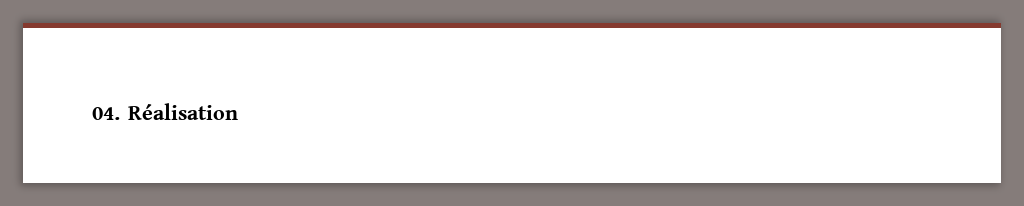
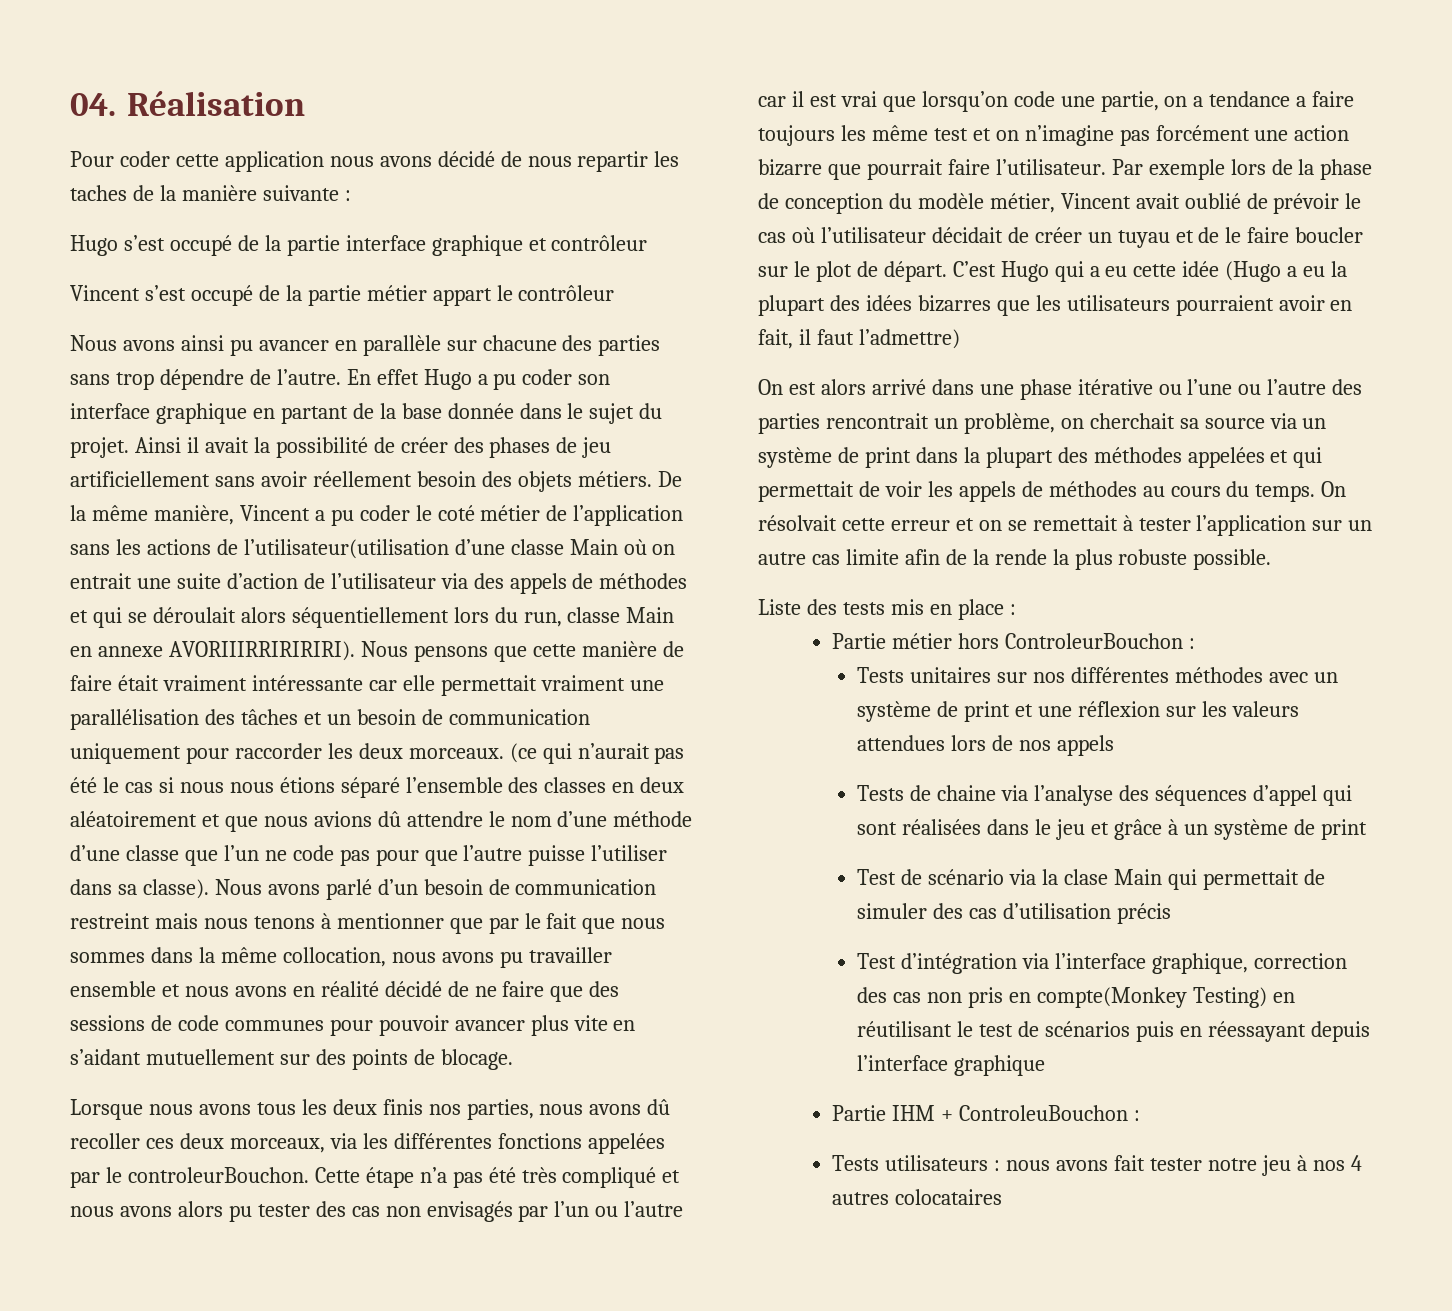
(238, 111) none -> [70,151,680,172] [70,185,351,201] [70,235,648,256] [70,285,615,306] [70,335,661,356] [70,369,611,390] [70,403,663,424] [70,437,612,458] [70,471,682,492] [70,505,684,526] [70,539,676,559] [70,573,688,594] [70,607,675,628] [70,641,684,662] [70,675,664,696] [70,709,590,730] [70,743,685,764] [70,777,685,798] [70,811,693,832] [70,845,668,866] [70,879,657,900] [70,913,666,934] [70,947,612,968] [70,981,620,1002] [70,1015,636,1036] [70,1049,513,1070] [70,1099,671,1120] [70,1133,665,1154] [70,1167,681,1188] [70,1201,684,1222] [758,91,1355,112] [758,125,1350,146] [758,159,1373,180] [758,193,1362,214] [758,227,1364,248] [758,261,1348,282] [758,295,1353,316] [758,329,960,349] [758,379,1363,400] [758,413,1327,434] [758,447,1323,468] [758,481,1347,502] [758,515,1373,536] [758,549,1272,570] [758,599,1016,620] [832,633,1196,649] [857,667,1339,683] [857,701,1299,722] [857,735,1115,756] [857,785,1352,806] [857,819,1367,840] [857,869,1325,890] [857,903,1172,924] [857,953,1348,974] [857,987,1296,1008] [857,1021,1370,1042] [857,1055,1046,1076] [832,1105,1141,1121] [832,1155,1362,1176] [832,1189,1003,1205] // Pour coder cette application nous avons décidé de nous repartir les taches de la manière suivante : // Hugo s’est occupé de la partie interface graphique et contrôleur // Vincent s’est occupé de la partie métier appart le contrôleur // Nous avons ainsi pu avancer en parallèle sur chacune des parties sans trop dépendre de l’autre. En effet Hugo a pu coder son interface graphique en partant de la base donnée dans le sujet du projet. Ainsi il avait la possibilité de créer des phases de jeu artificiellement sans avoir réellement besoin des objets métiers. De la même manière, Vincent a pu coder le coté métier de l’application sans les actions de l’utilisateur(utilisation d’une classe Main où on entrait une suite d’action de l’utilisateur via des appels de méthodes et qui se déroulait alors séquentiellement lors du run, classe Main en annexe AVORIIIRRIRIRIRI). Nous pensons que cette manière de faire était vraiment intéressante car elle permettait vraiment une parallélisation des tâches et un besoin de communication uniquement pour raccorder les deux morceaux. (ce qui n’aurait pas été le cas si nous nous étions séparé l’ensemble des classes en deux aléatoirement et que nous avions dû attendre le nom d’une méthode d’une classe que l’un ne code pas pour que l’autre puisse l’utiliser dans sa classe). Nous avons parlé d’un besoin de communication restreint mais nous tenons à mentionner que par le fait que nous sommes dans la même collocation, nous avons pu travailler ensemble et nous avons en réalité décidé de ne faire que des sessions de code communes pour pouvoir avancer plus vite en s’aidant mutuellement sur des points de blocage. // Lorsque nous avons tous les deux finis nos parties, nous avons dû recoller ces deux morceaux, via les différentes fonctions appelées par le controleurBouchon. Cette étape n’a pas été très compliqué et nous avons alors pu tester des cas non envisagés par l’un ou l’autre car il est vrai que lorsqu’on code une partie, on a tendance a faire toujours les même test et on n’imagine pas forcément une action bizarre que pourrait faire l’utilisateur. Par exemple lors de la phase de conception du modèle métier, Vincent avait oublié de prévoir le cas où l’utilisateur décidait de créer un tuyau et de le faire boucler sur le plot de départ. C’est Hugo qui a eu cette idée (Hugo a eu la plupart des idées bizarres que les utilisateurs pourraient avoir en fait, il faut l’admettre) // On est alors arrivé dans une phase itérative ou l’une ou l’autre des parties rencontrait un problème, on cherchait sa source via un système de print dans la plupart des méthodes appelées et qui permettait de voir les appels de méthodes au cours du temps. On résolvait cette erreur et on se remettait à tester l’application sur un autre cas limite afin de la rende la plus robuste possible. // Liste des tests mis en place : // Partie métier hors ControleurBouchon : // Tests unitaires sur nos différentes méthodes avec un système de print et une réflexion sur les valeurs attendues lors de nos appels // Tests de chaine via l’analyse des séquences d’appel qui sont réalisées dans le jeu et grâce à un système de print // Test de scénario via la clase Main qui permettait de simuler des cas d’utilisation précis // Test d’intégration via l’interface graphique, correction des cas non pris en compte(Monkey Testing) en réutilisant le test de scénarios puis en réessayant depuis l’interface graphique // Partie IHM + ControleuBouchon : // Tests utilisateurs : nous avons fait tester notre jeu à nos 4 autres colocataires

